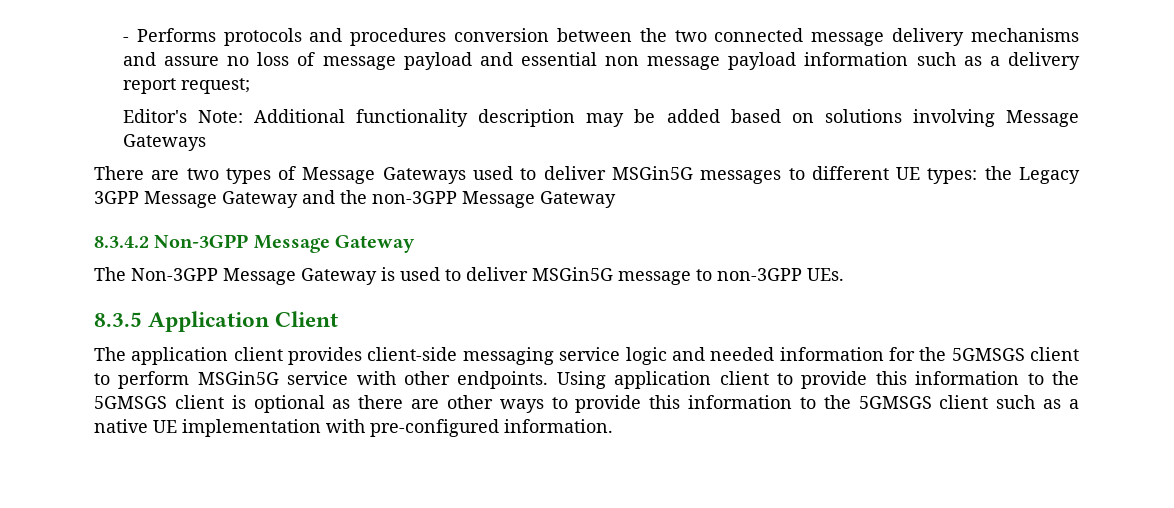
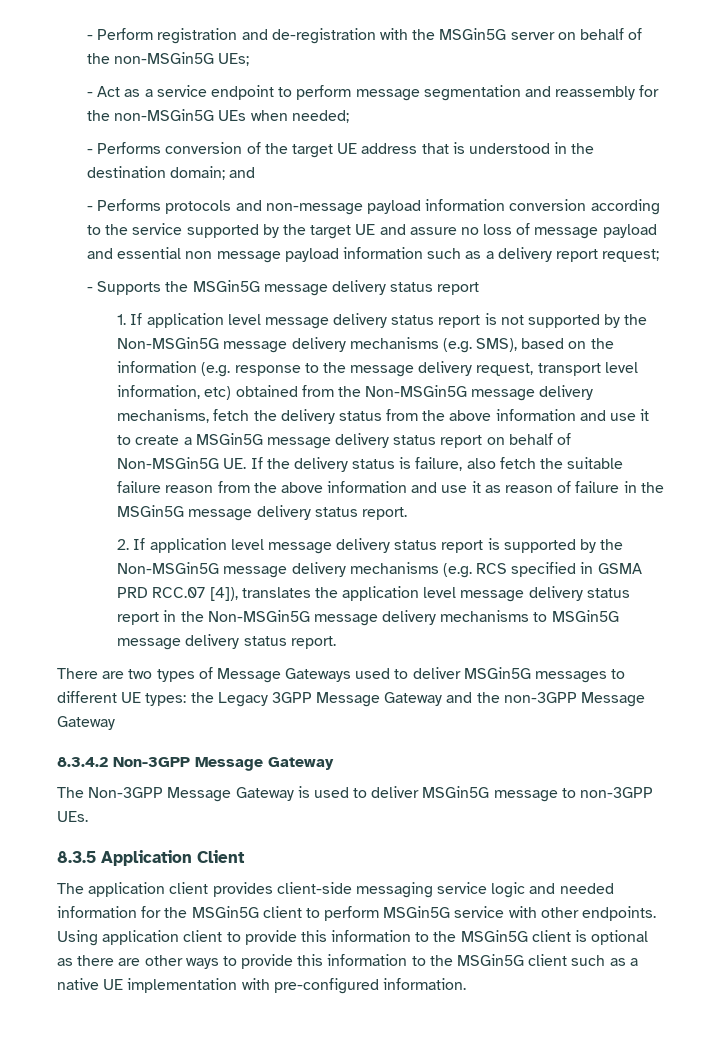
[122,28,1080,46] - Performs protocols and procedures conversion between the two connected message delivery mechanisms -> [87,28,643,44] [87,52,250,66] [87,85,660,101] [87,109,349,123] [87,142,595,158] [87,166,256,180] [87,199,660,215] [87,223,376,239] - Perform registration and de-registration with the MSGin5G server on behalf of the non-MSGin5G UEs; // - Act as a service endpoint to perform message segmentation and reassembly for the non-MSGin5G UEs when needed; // - Performs conversion of the target UE address that is understood in the destination domain; and // - Performs protocols and non-message payload information conversion according to the service supported by the target UE
[122,109,1080,127] [122,134,206,151] Editor's Note: Additional functionality description may be added based on solutions involving Message Gateways -> [87,280,480,296] [117,313,648,329] [117,337,614,353] [117,361,638,377] [117,385,594,401] [117,409,650,424] [117,433,572,449] [117,457,624,472] [117,481,664,493] [117,505,407,521] [117,538,624,554] [117,562,642,578] [117,586,630,602] [117,610,619,626] [117,634,336,650] - Supports the MSGin5G message delivery status report // 1. If application level message delivery status report is not supported by the Non-MSGin5G message delivery mechanisms (e.g. SMS), based on the information (e.g. response to the message delivery request, transport level information, etc) obtained from the Non-MSGin5G message delivery mechanisms, fetch the delivery status from the above information and use it to create a MSGin5G message delivery status report on behalf of Non-MSGin5G UE. If the delivery status is failure, also fetch the suitable failure reason from the above information and use it as reason of failure in the MSGin5G message delivery status report. // 2. If application level message delivery status report is supported by the Non-MSGin5G message delivery mechanisms (e.g. RCS specified in GSMA PRD RCC.07 [4]), translates the application level message delivery status report in the Non-MSGin5G message delivery mechanisms to MSGin5G message delivery status report.
[951,348,1025,361] 5GMSGS -> [191,906,259,918] MSGin5G
[94,396,167,409] 5GMSGS -> [460,930,528,942] MSGin5G
[858,396,932,409] 5GMSGS -> [457,954,525,966] MSGin5G

